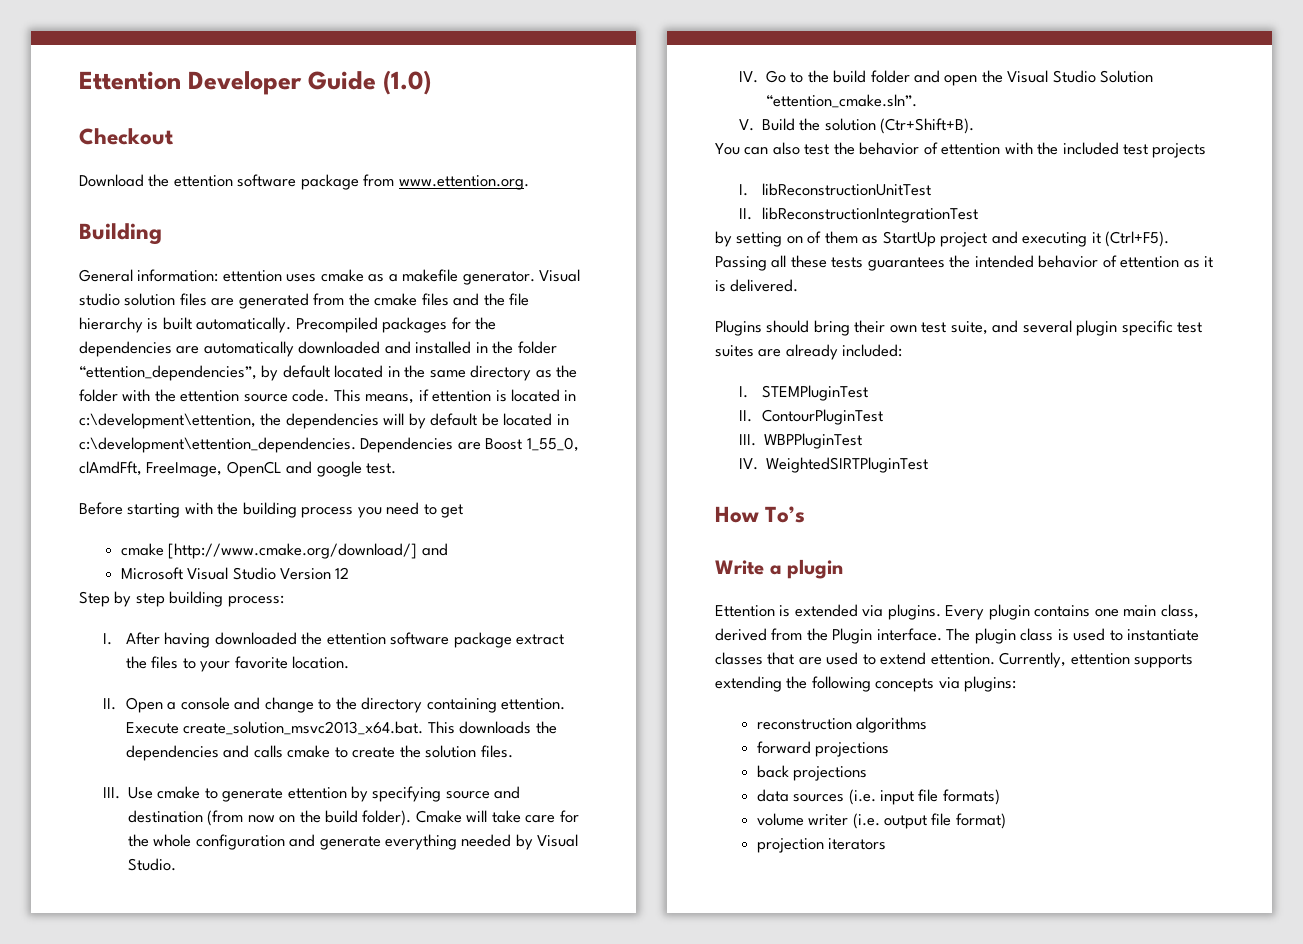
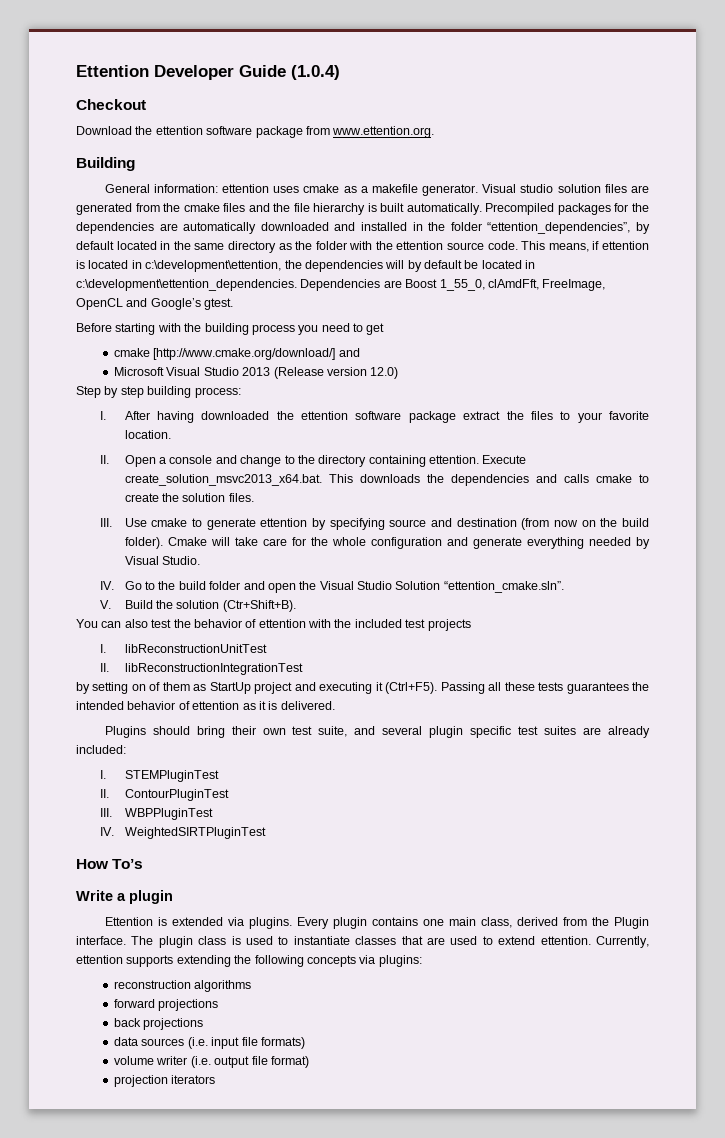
[383,70,432,95] (1.0) -> [291,65,340,80] (1.0.4)
[316,461,397,477] google test. -> [150,298,234,310] Google’s gtest.
[280,567,350,580] Version 12 -> [242,367,399,379] 2013 (Release version 12.0)

